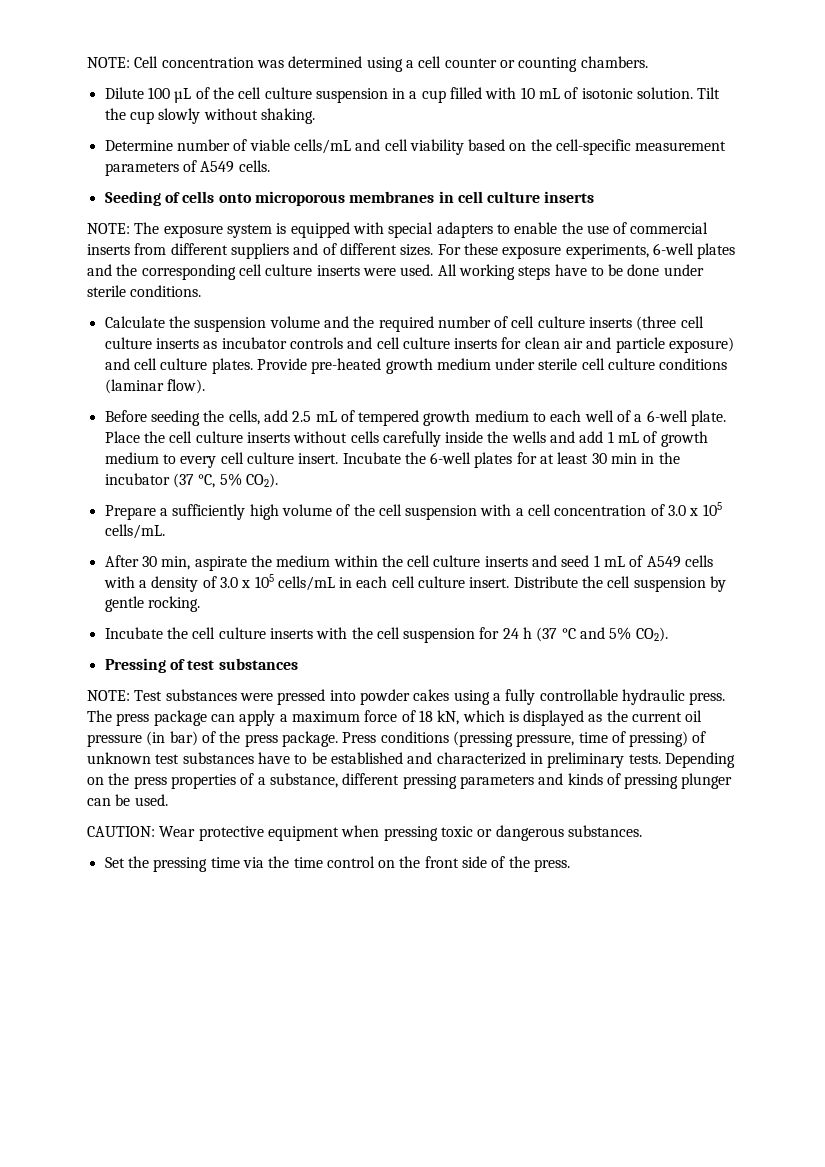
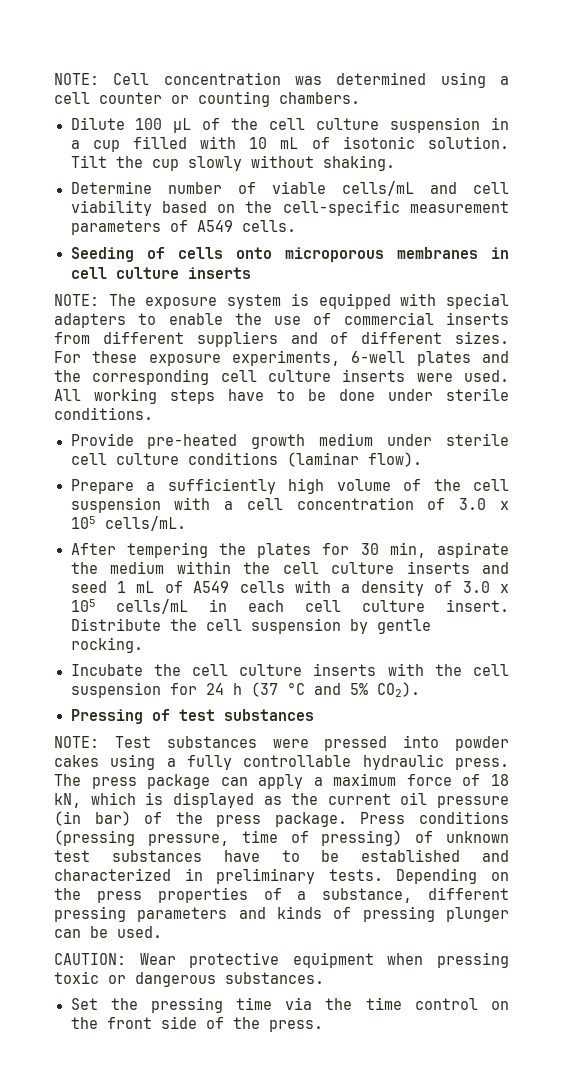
[104,316,704,332] [104,337,735,353] [104,358,253,374] Calculate the suspension volume and the required number of cell culture inserts (three cell culture inserts as incubator controls and cell culture inserts for clean air and particle exposure) and cell culture plates. -> (153, 413) none
[104,410,727,426] [104,431,708,447] [104,452,680,468] [104,473,278,488] // Before seeding the cells, add 2.5 mL of tempered growth medium to each well of a 6-well plate. Place the cell culture inserts without cells carefully inside the wells and add 1 mL of growth medium to every cell culture insert. Incubate the 6-well plates for at least 30 min in the incubator (37 °C, 5% CO2). -> (422, 459) none
(139, 561) none -> [126,542,350,558] tempering the plates for

